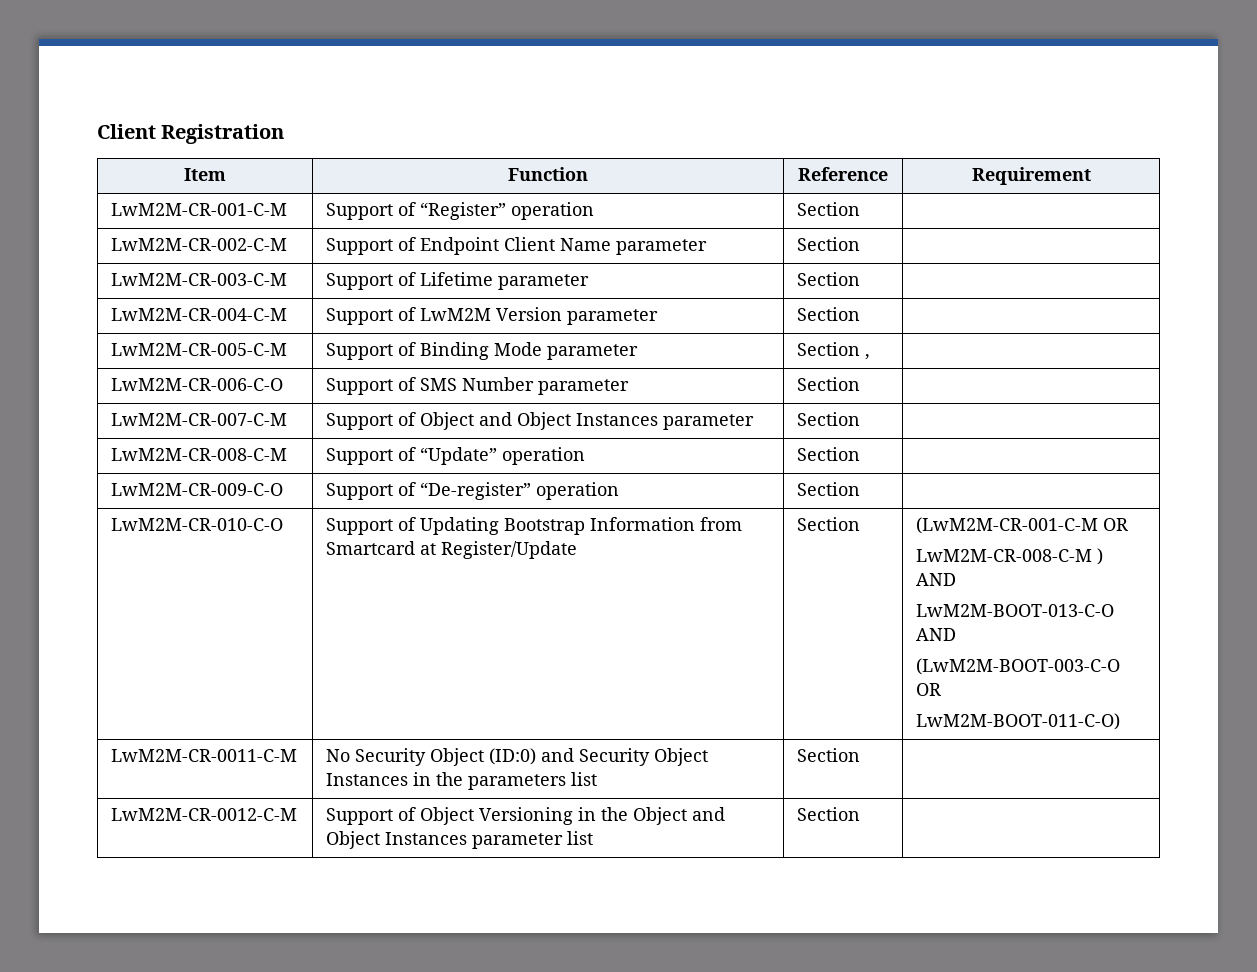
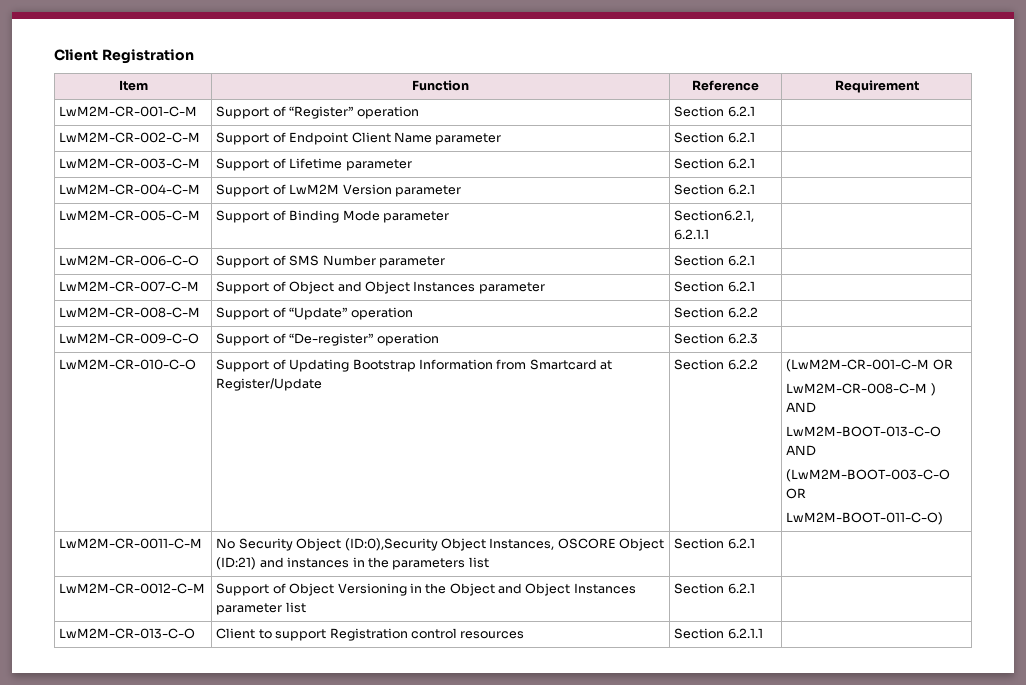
(861, 209) none -> [727,106,755,117] 6.2.1
(861, 244) none -> [727,132,755,143] 6.2.1
(861, 279) none -> [727,158,755,169] 6.2.1
(861, 314) none -> [727,184,755,195] 6.2.1
[797,342,871,360] Section , -> [674,210,755,222] [674,229,710,240] Section6.2.1, 6.2.1.1
(861, 384) none -> [727,255,755,266] 6.2.1
(861, 419) none -> [727,281,755,292] 6.2.1
(861, 454) none -> [727,307,758,318] 6.2.2
(861, 489) none -> [727,333,758,344] 6.2.3
(861, 524) none -> [727,359,758,370] 6.2.2
[489,748,709,766] [326,773,409,786] (ID:0) and Security Object Instances -> [344,538,665,551] [216,557,350,570] (ID:0),Security Object Instances, OSCORE Object (ID:21) and instances
(861, 755) none -> [727,538,755,549] 6.2.1
(861, 814) none -> [727,583,755,594] [59,628,196,639] [216,628,525,641] [674,628,763,639] 6.2.1 | // LwM2M-CR-013-C-O | Client to support Registration control resources | Section 6.2.1.1

